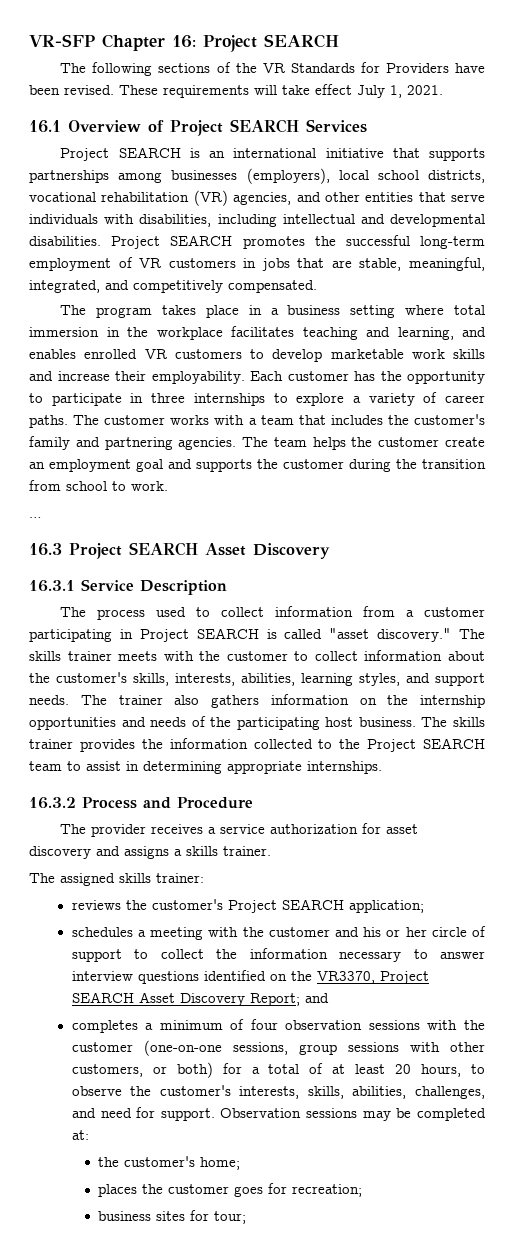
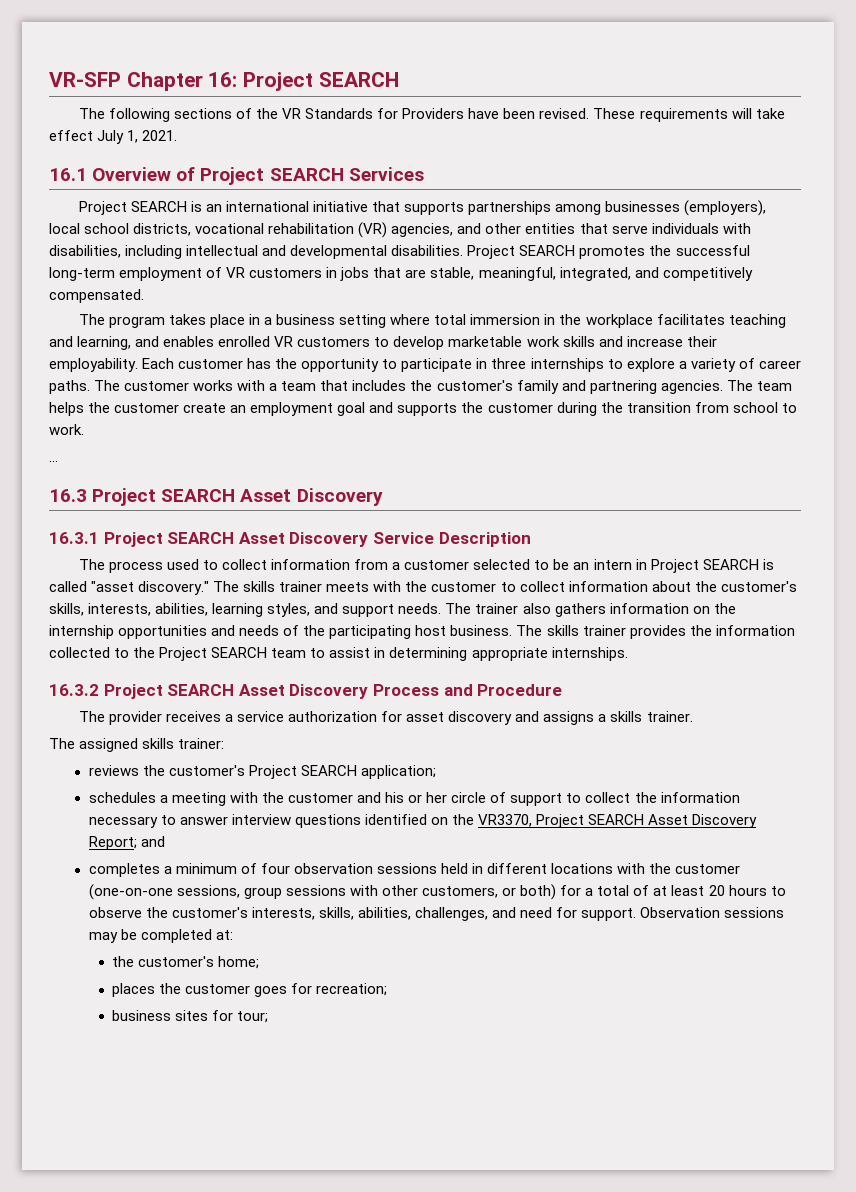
(75, 586) none -> [103,532,369,547] Project SEARCH Asset Discovery
[29,629,112,642] participating -> [473,559,632,570] selected to be an intern
(76, 803) none -> [103,684,369,699] Project SEARCH Asset Discovery
(420, 1025) none -> [441,863,614,874] held in different locations
[421,1064,462,1077] hours, -> [728,885,767,896] hours

